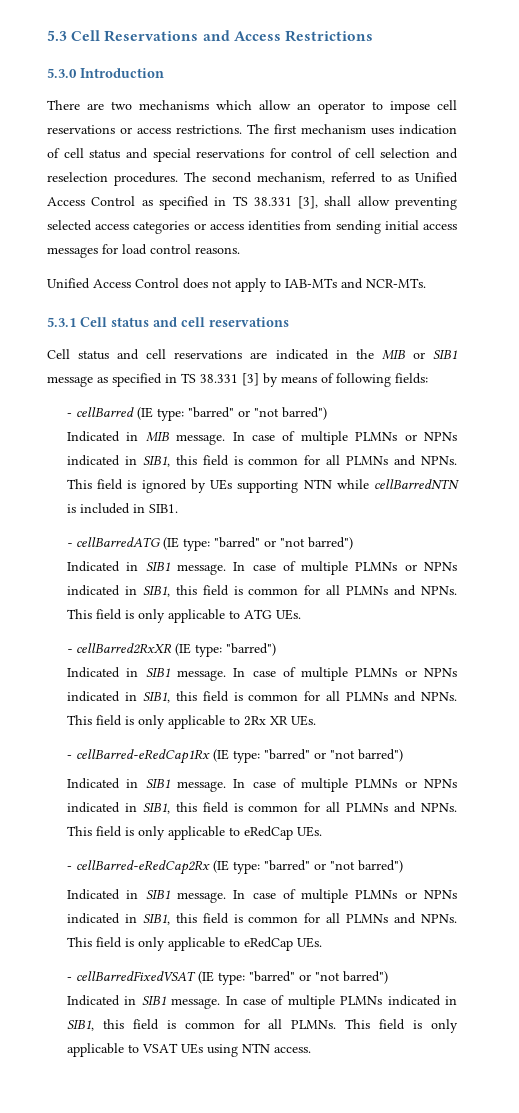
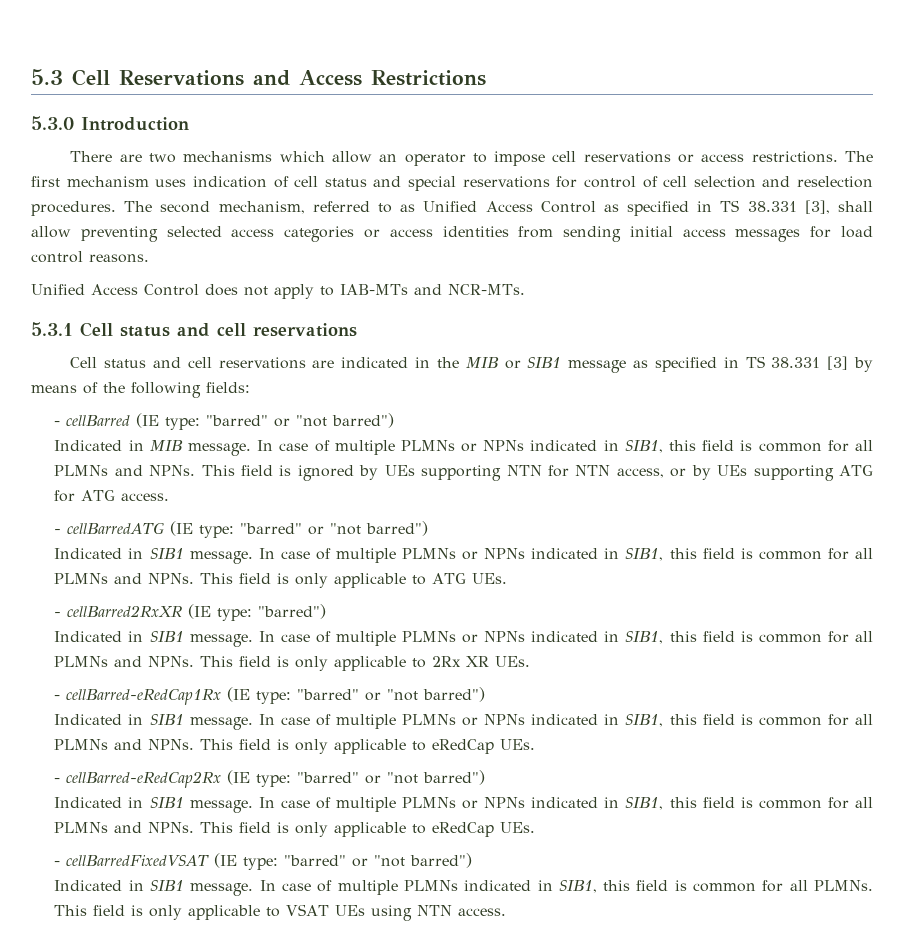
(334, 378) none -> [103,382,125,393] the
[336,479,461,489] [67,503,179,514] while cellBarredNTN is included in SIB1. -> [548,465,874,481] [54,490,170,502] for NTN access, or by UEs supporting ATG for ATG access.

